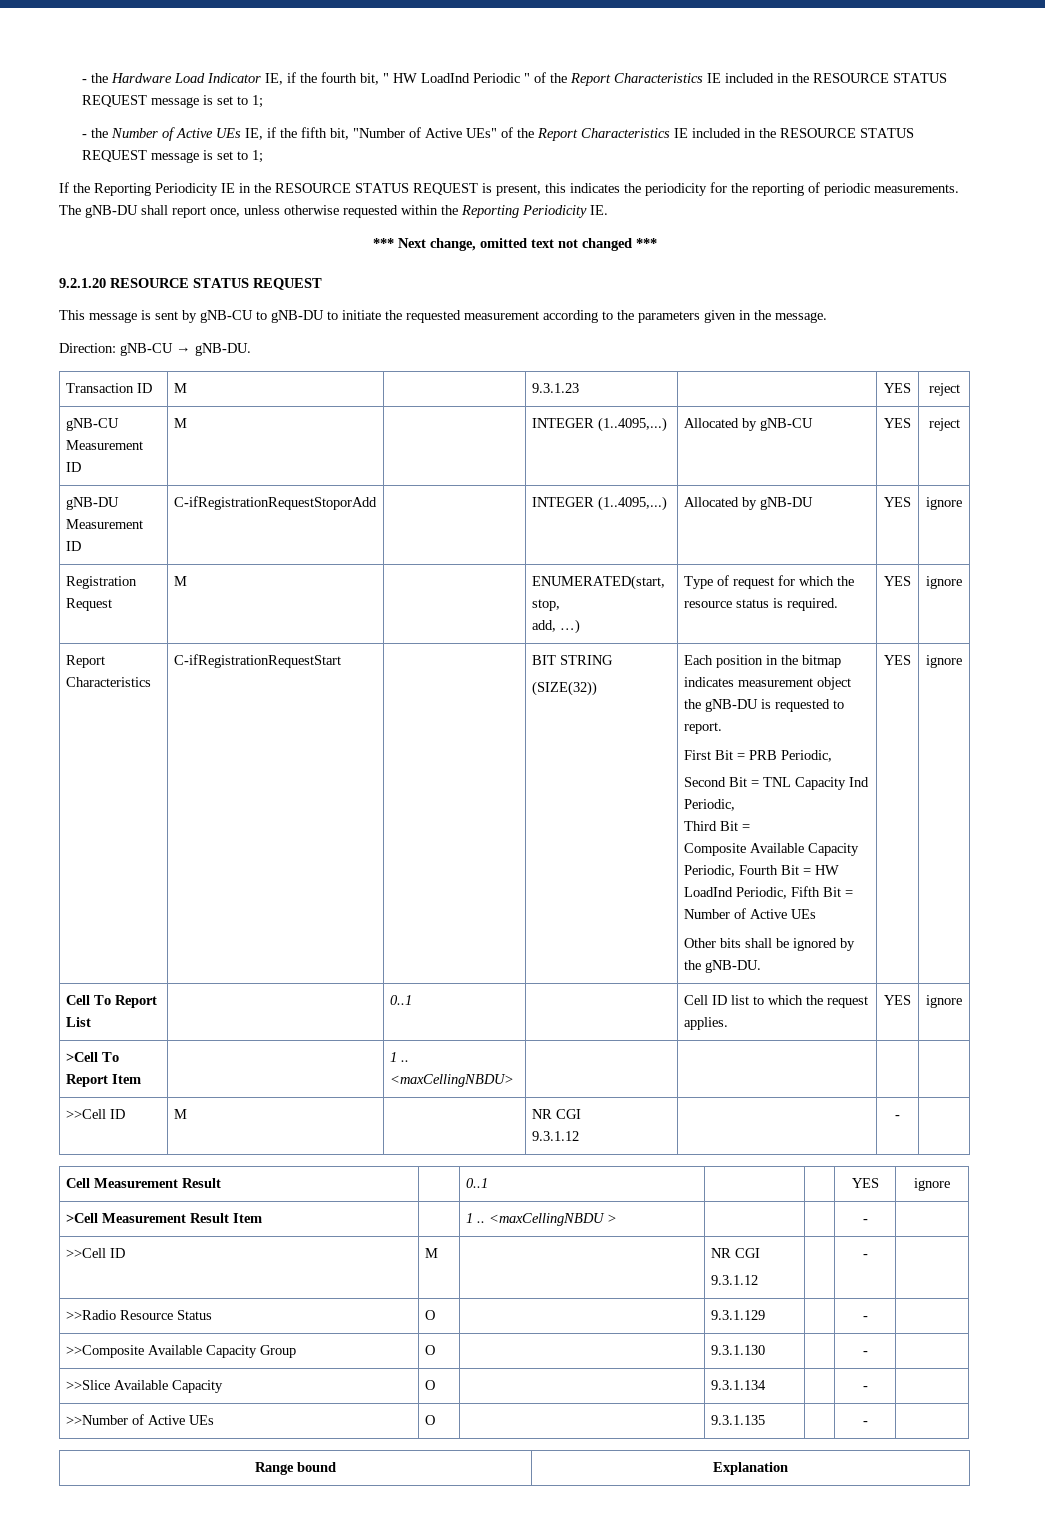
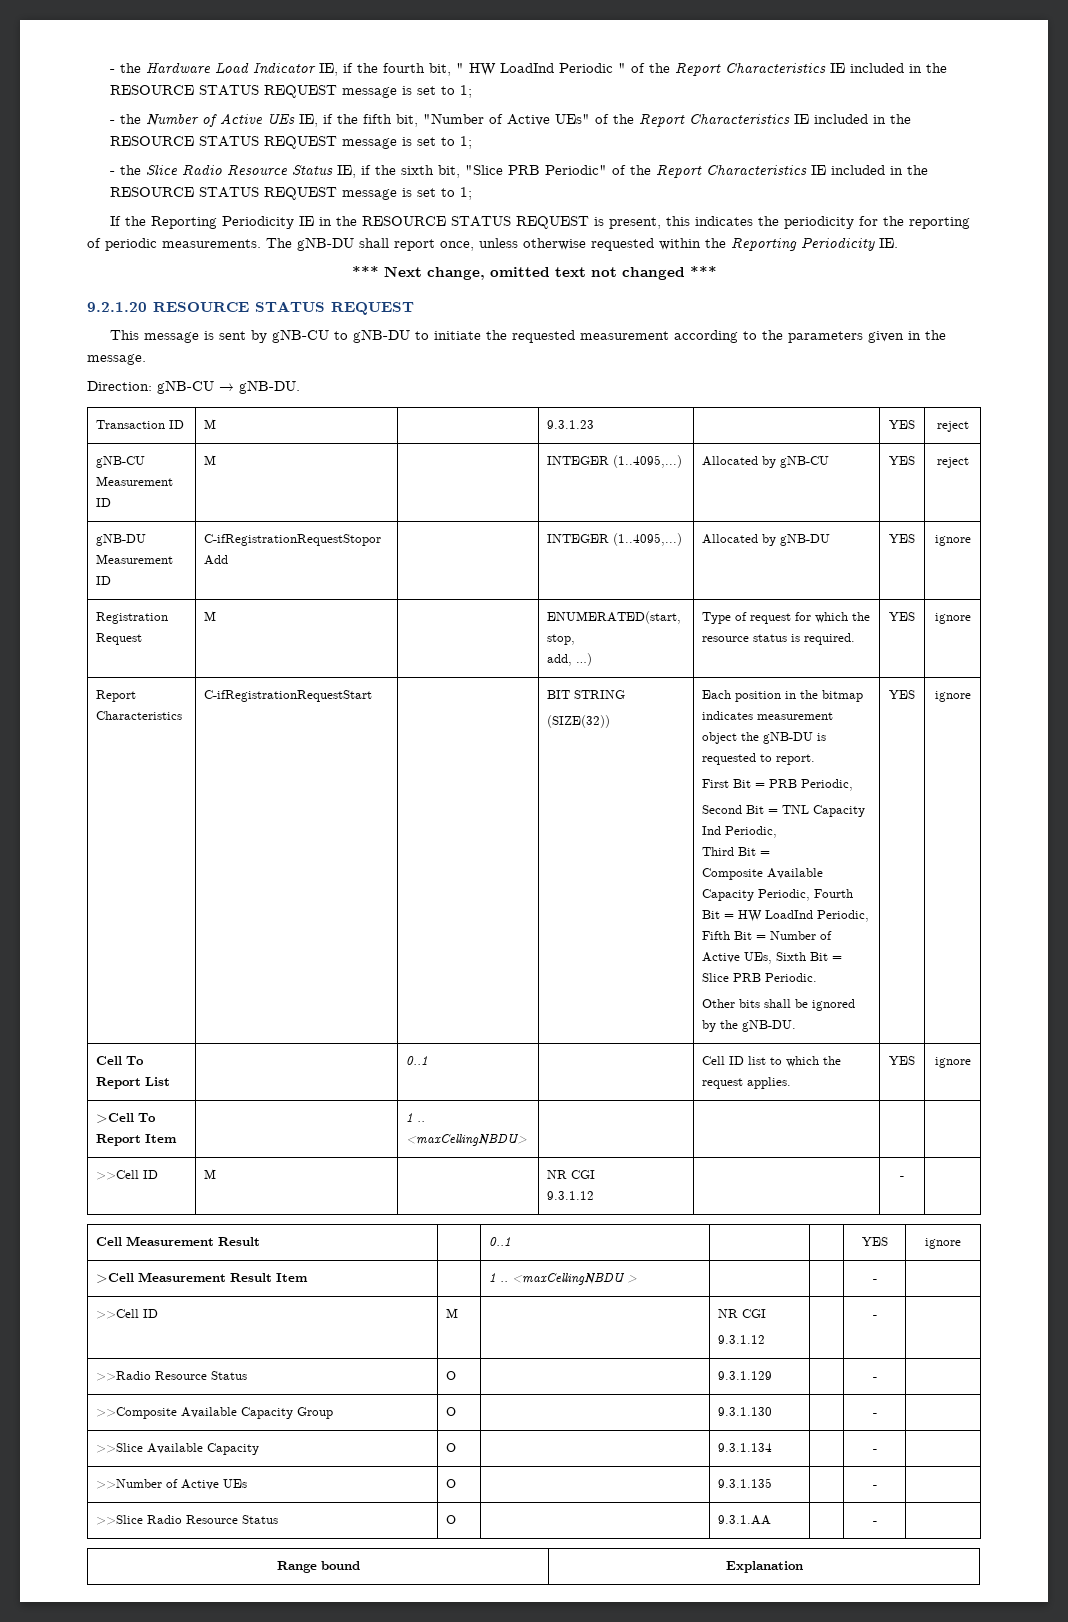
(264, 156) none -> [109,164,928,178] [109,187,472,200] // - the Slice Radio Resource Status IE, if the sixth bit, "Slice PRB Periodic" of the Report Characteristics IE included in the RESOURCE STATUS REQUEST message is set to 1;
[790,909,816,919] UEs -> [744,952,843,964] [702,973,818,982] UEs, Sixth Bit = Slice PRB Periodic.
(868, 1423) none -> [96,1515,279,1525] [446,1515,457,1524] [718,1515,772,1525] [872,1521,877,1524] // >>Slice Radio Resource Status | O | | 9.3.1.AA | | - |

